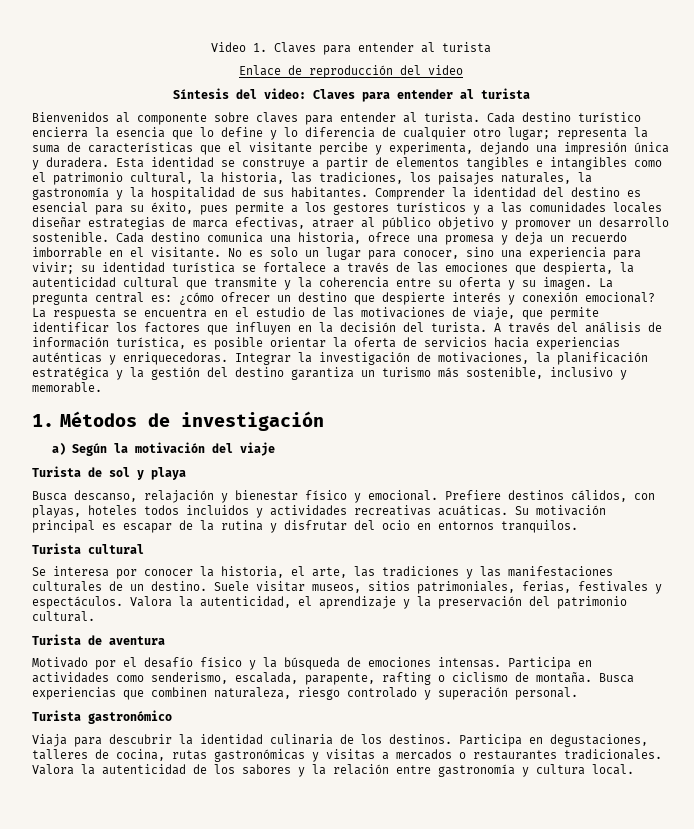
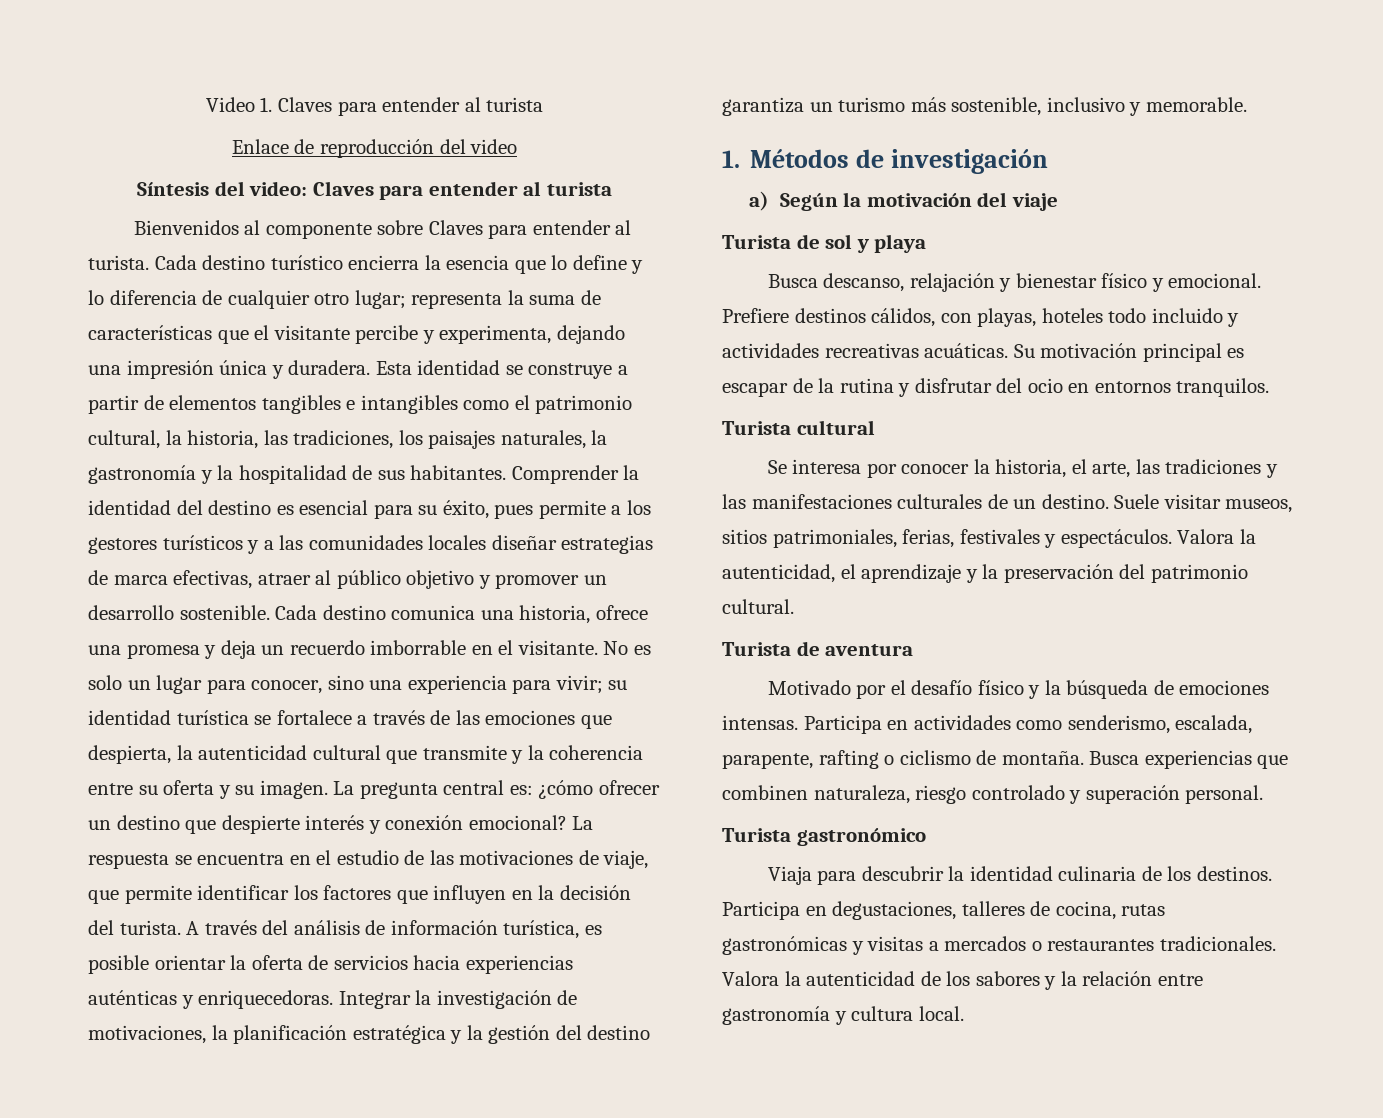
[256,112,298,123] claves -> [428,220,483,235] Claves
[144,505,249,515] todos incluidos -> [1108,308,1223,323] todo incluido

